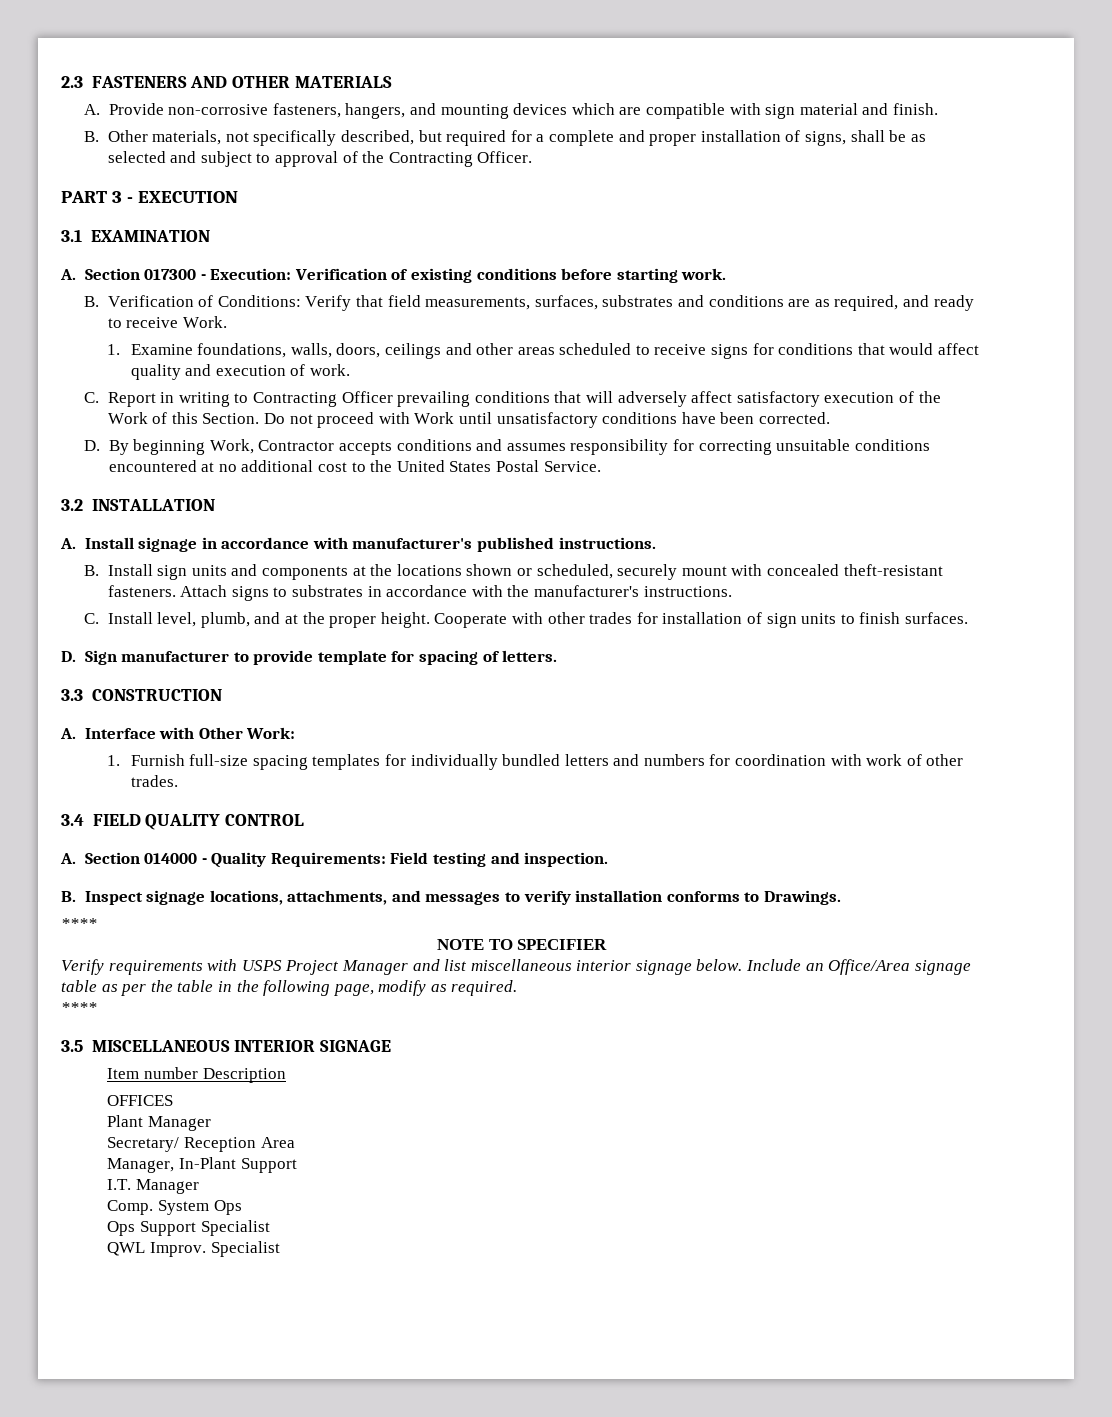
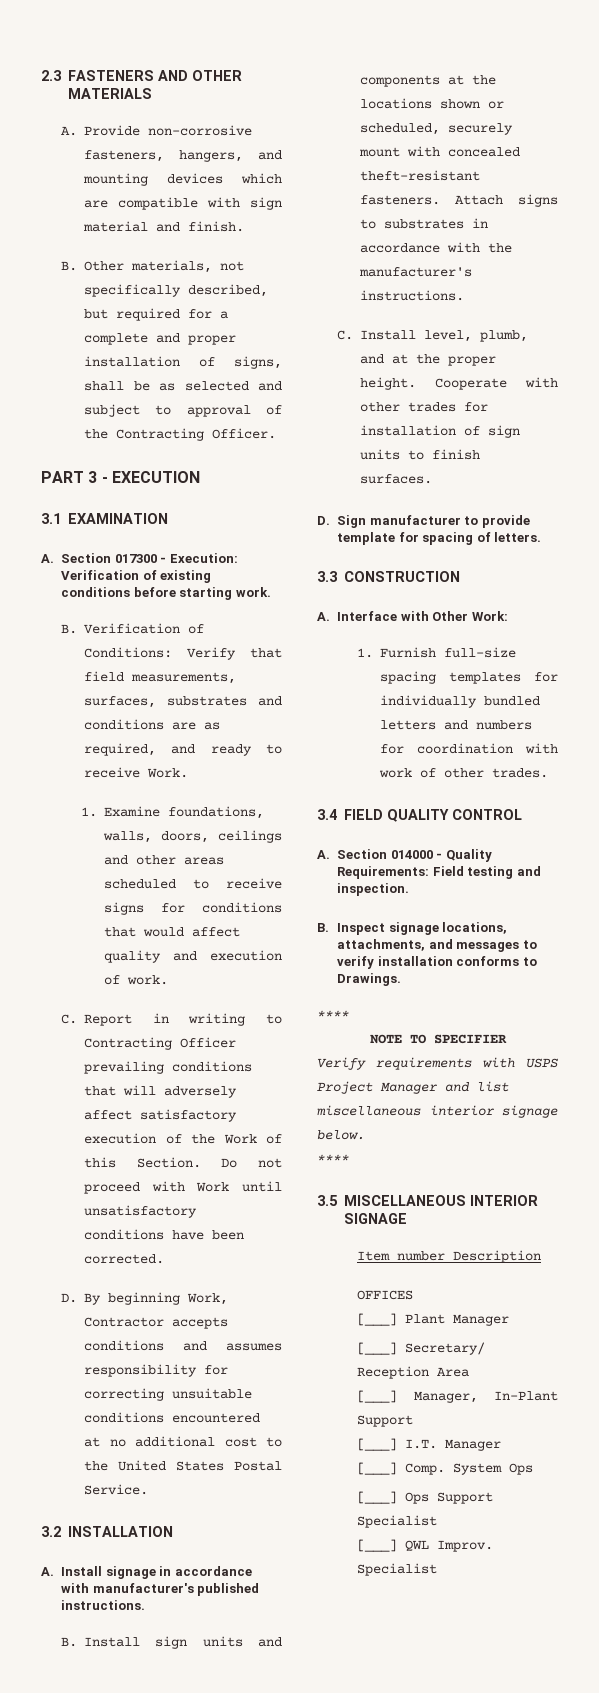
[746,959,971,975] [61,980,518,996] Include an Office/Area signage table as per the table in the following page, modify as required. -> (365, 1135) none
(174, 1100) none -> [357,1313,398,1326] [___]
(211, 1123) none -> [357,1342,398,1355] [___]
(295, 1142) none -> [357,1390,398,1403] [___]
(297, 1165) none -> [357,1438,398,1451] [___]
(199, 1186) none -> [357,1462,398,1475] [___]
(242, 1207) none -> [357,1491,398,1504] [___]
(270, 1228) none -> [357,1539,398,1552] [___]

